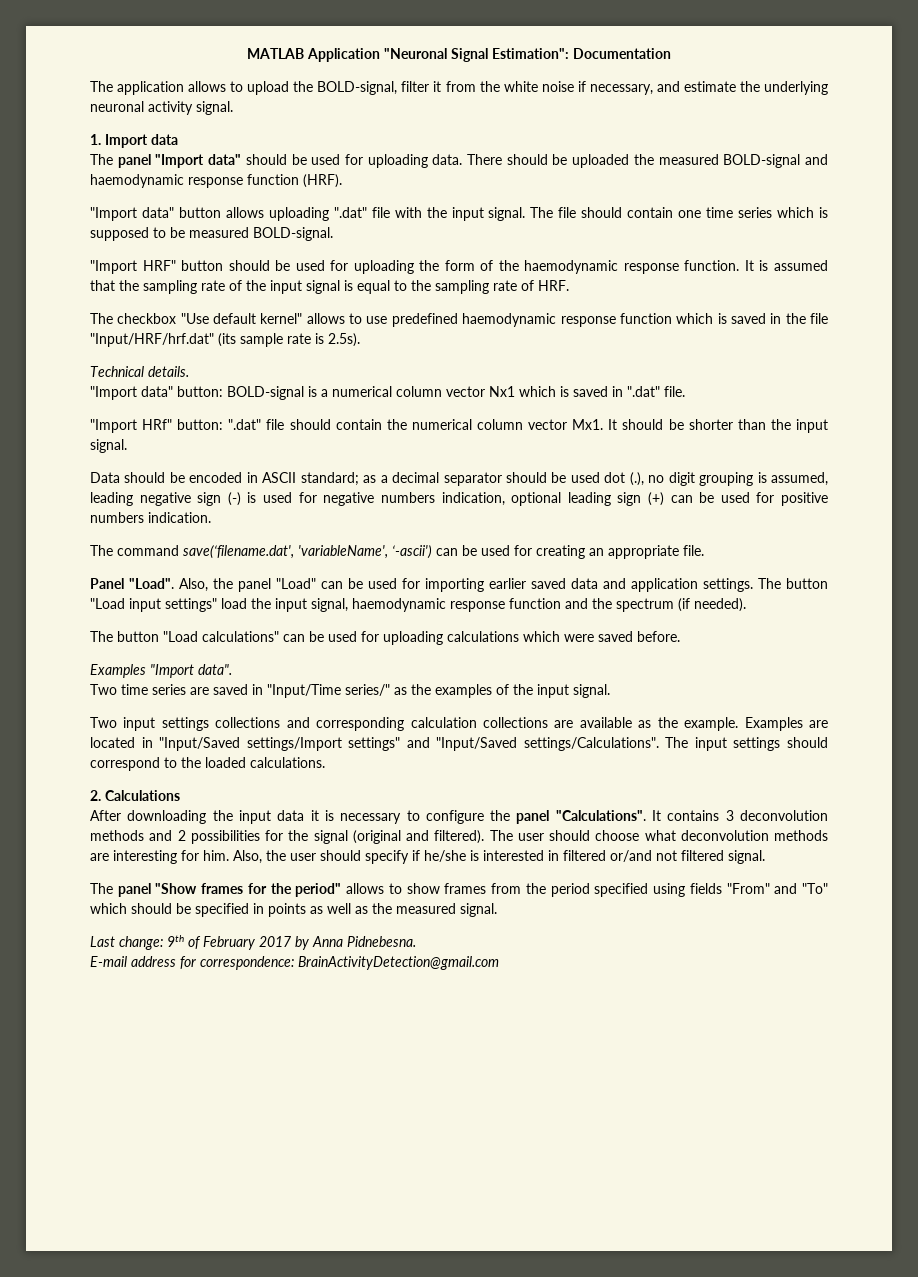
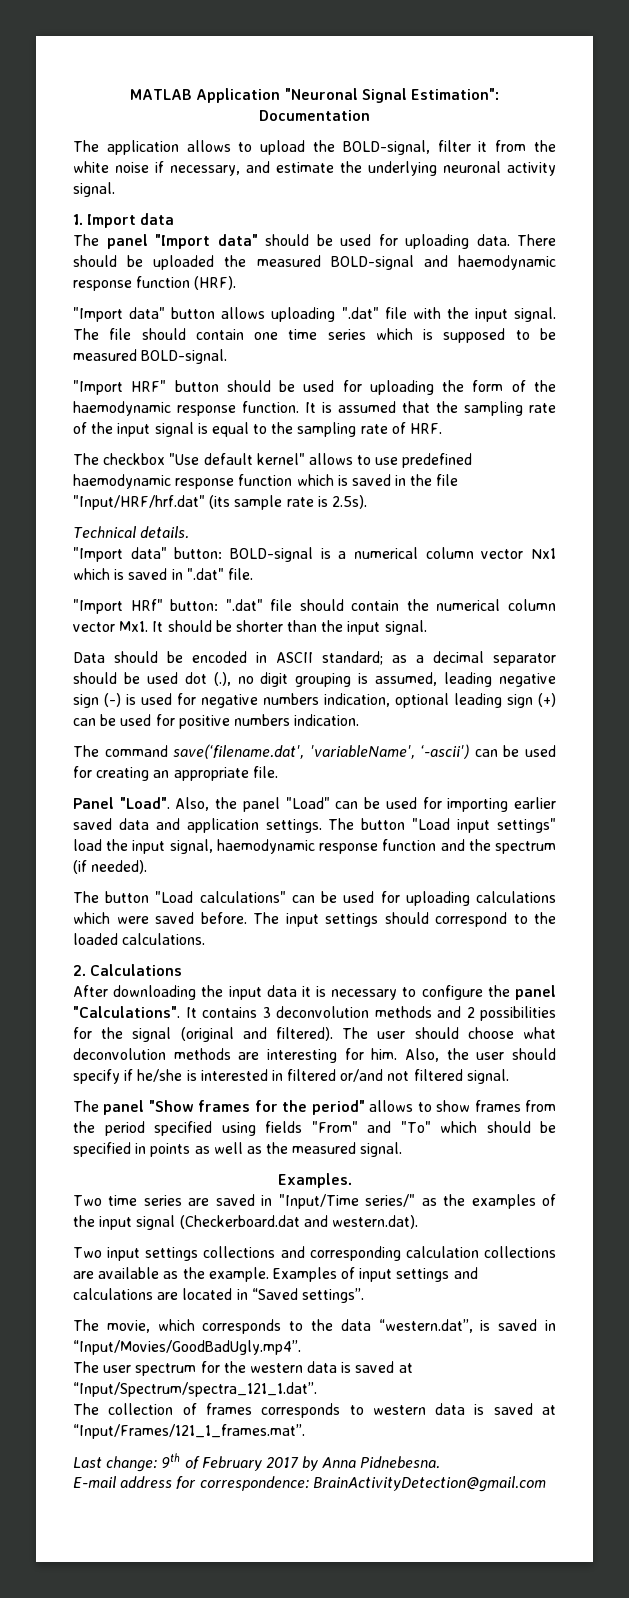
[90,664,232,678] [90,684,610,698] [90,717,829,731] [90,737,659,751] // Examples "Import data". // Two time series are saved in "Input/Time series/" as the examples of the input signal. // Two input settings collections and corresponding calculation collections are available as the example. Examples are located in "Input/Saved settings/Import settings" and "Input/Saved settings/Calculations". -> (247, 918) none
(497, 910) none -> [277,1173,352,1188] [73,1194,557,1209] [73,1215,418,1230] [73,1246,556,1261] [73,1267,478,1282] [73,1288,364,1303] [73,1319,556,1334] [73,1340,301,1355] [73,1361,413,1376] [73,1382,317,1397] [73,1403,556,1418] [73,1424,305,1439] // Examples. // Two time series are saved in "Input/Time series/" as the examples of the input signal (Checkerboard.dat and western.dat). // Two input settings collections and corresponding calculation collections are available as the example. Examples of input settings and calculations are located in “Saved settings”. // The movie, which corresponds to the data “western.dat”, is saved in “Input/Movies/GoodBadUgly.mp4”. // The user spectrum for the western data is saved at “Input/Spectrum/spectra_121_1.dat”. // The collection of frames corresponds to western data is saved at “Input/Frames/121_1_frames.mat”.

